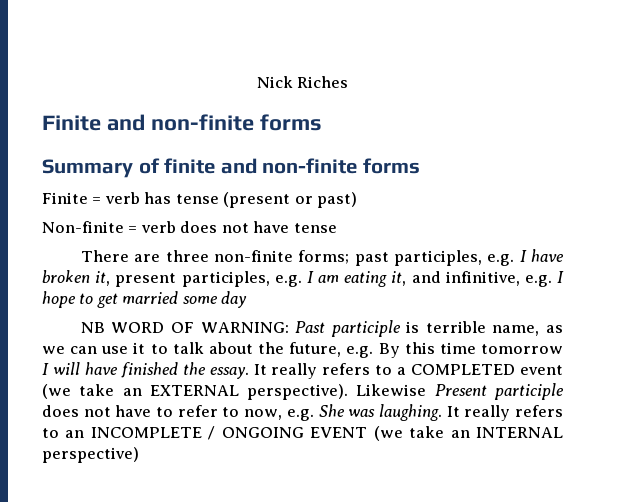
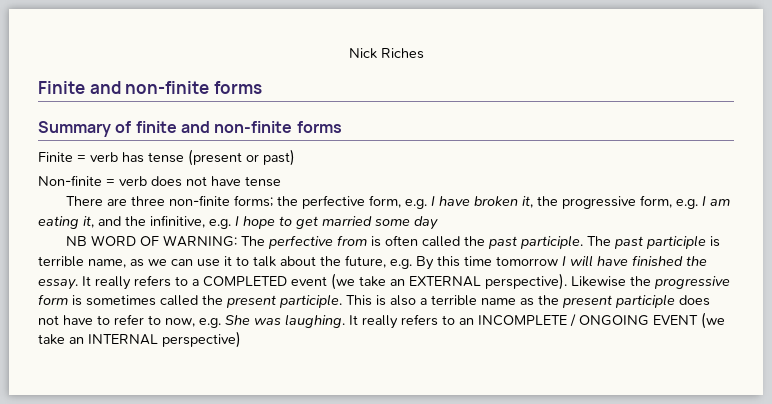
[354,250,482,266] past participles, -> [277,195,402,209] the perfective form,
[115,271,270,287] present participles, -> [537,195,673,209] the progressive form,
(441, 277) none -> [125,216,146,226] the
[295,321,326,333] Past -> [241,235,644,249] The perfective from is often called the past participle. The past
[434,384,487,396] Present -> [630,276,730,289] [38,294,612,308] the progressive form is sometimes called the present participle. This is also a terrible name as the present

